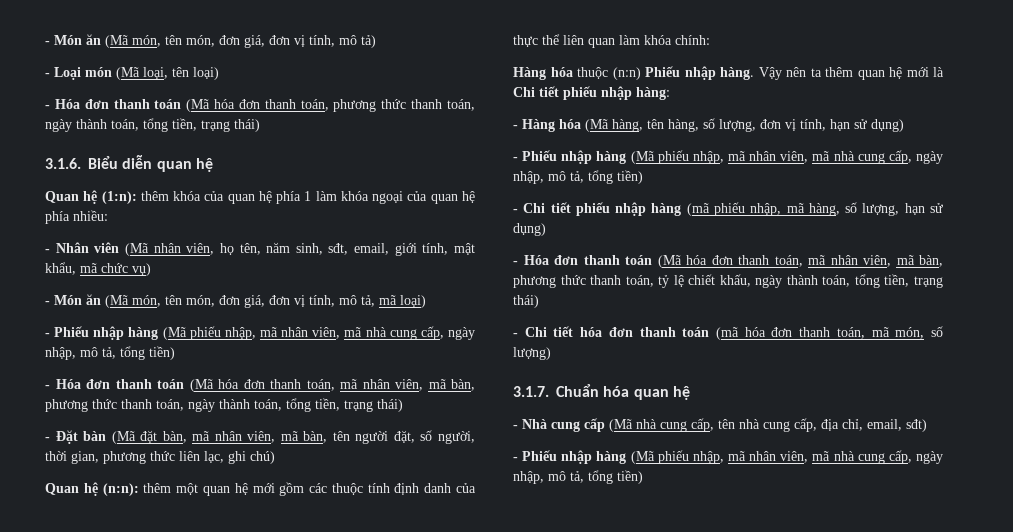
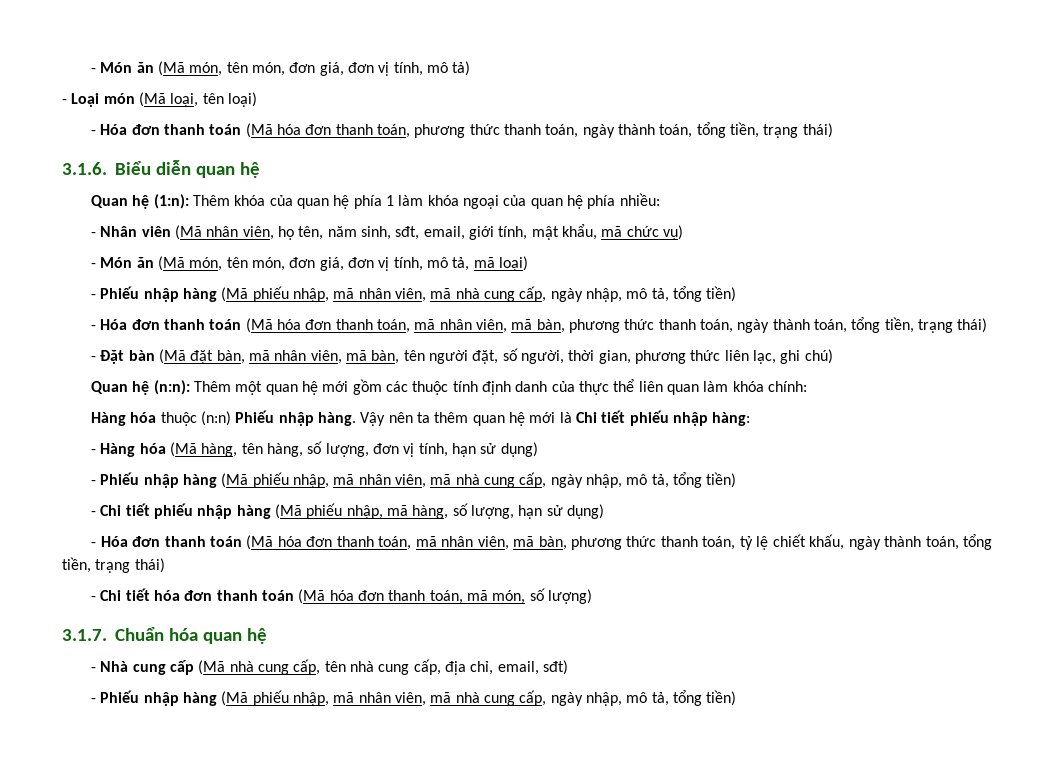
[140,191,169,201] thêm -> [193,195,231,206] Thêm
[143,483,172,493] thêm -> [194,381,232,392] Thêm
[686,203,710,216] (mã -> [275,504,303,519] (Mã
[716,327,739,340] (mã -> [298,589,326,604] (Mã

